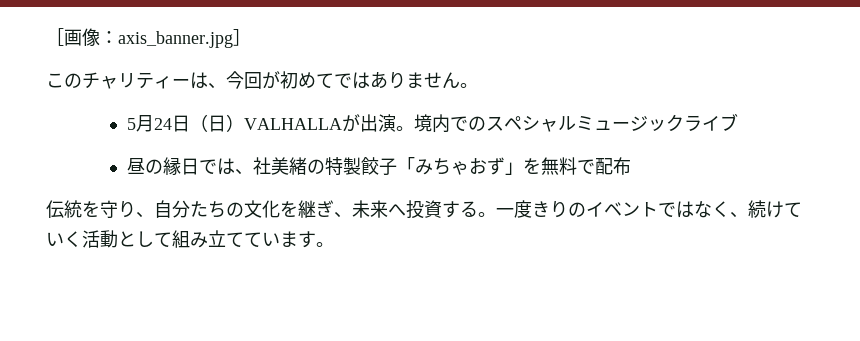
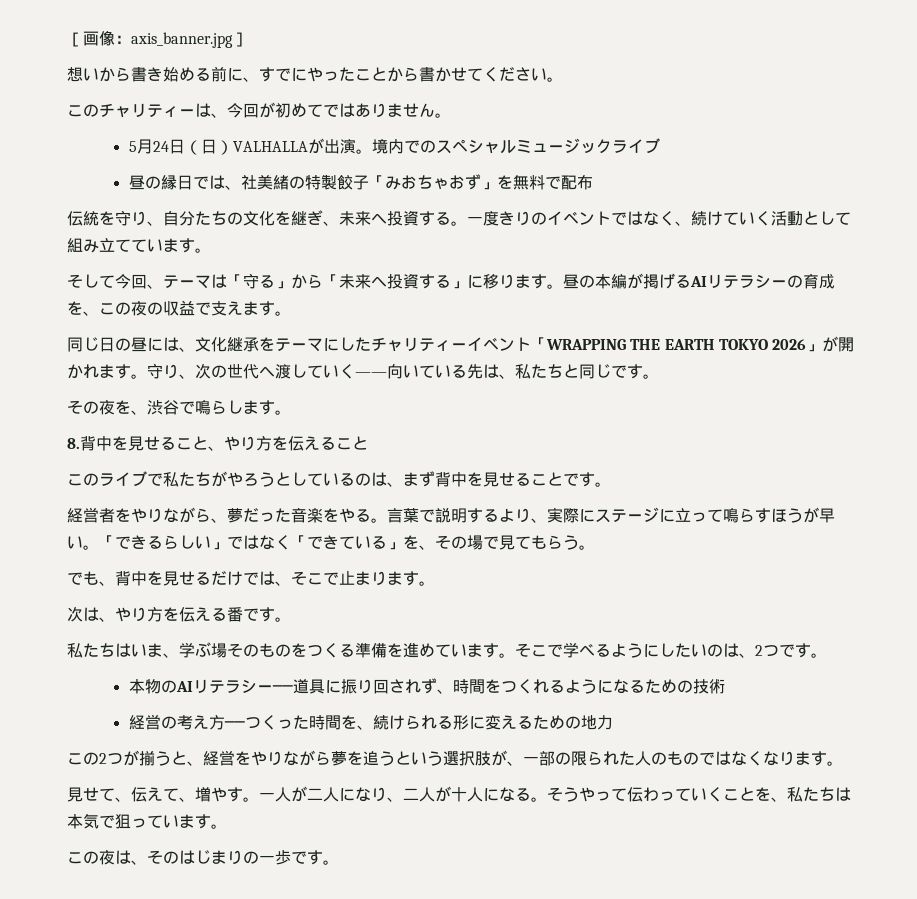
(251, 37) none -> [67,66,563,82] // 想いから書き始める前に、すでにやったことから書かせてください。
(433, 167) none -> [400,175,417,189] お
(334, 244) none -> [67,273,835,289] [67,300,291,316] [67,336,855,352] [67,363,659,379] [67,400,291,415] [67,436,368,451] [67,471,611,487] [67,507,835,523] [67,535,595,550] [67,571,435,586] [67,606,291,622] [67,642,827,658] [128,678,725,694] [128,714,613,730] [67,750,843,766] [67,786,851,802] [67,814,227,829] [67,850,339,865] // そして今回、テーマは「守る」から「未来へ投資する」に移ります。昼の本編が掲げるAIリテラシーの育成を、この夜の収益で支えます。 // 同じ日の昼には、文化継承をテーマにしたチャリティーイベント「WRAPPING THE EARTH TOKYO 2026」が開かれます。守り、次の世代へ渡していく——向いている先は、私たちと同じです。 // その夜を、渋谷で鳴らします。 // 8.背中を見せること、やり方を伝えること // このライブで私たちがやろうとしているのは、まず背中を見せることです。 // 経営者をやりながら、夢だった音楽をやる。言葉で説明するより、実際にステージに立って鳴らすほうが早い。「できるらしい」ではなく「できている」を、その場で見てもらう。 // でも、背中を見せるだけでは、そこで止まります。 // 次は、やり方を伝える番です。 // 私たちはいま、学ぶ場そのものをつくる準備を進めています。そこで学べるようにしたいのは、2つです。 // 本物のAIリテラシー──道具に振り回されず、時間をつくれるようになるための技術 // 経営の考え方──つくった時間を、続けられる形に変えるための地力 // この2つが揃うと、経営をやりながら夢を追うという選択肢が、一部の限られた人のものではなくなります。 // 見せて、伝えて、増やす。一人が二人になり、二人が十人になる。そうやって伝わっていくことを、私たちは本気で狙っています。 // この夜は、そのはじまりの一歩です。

